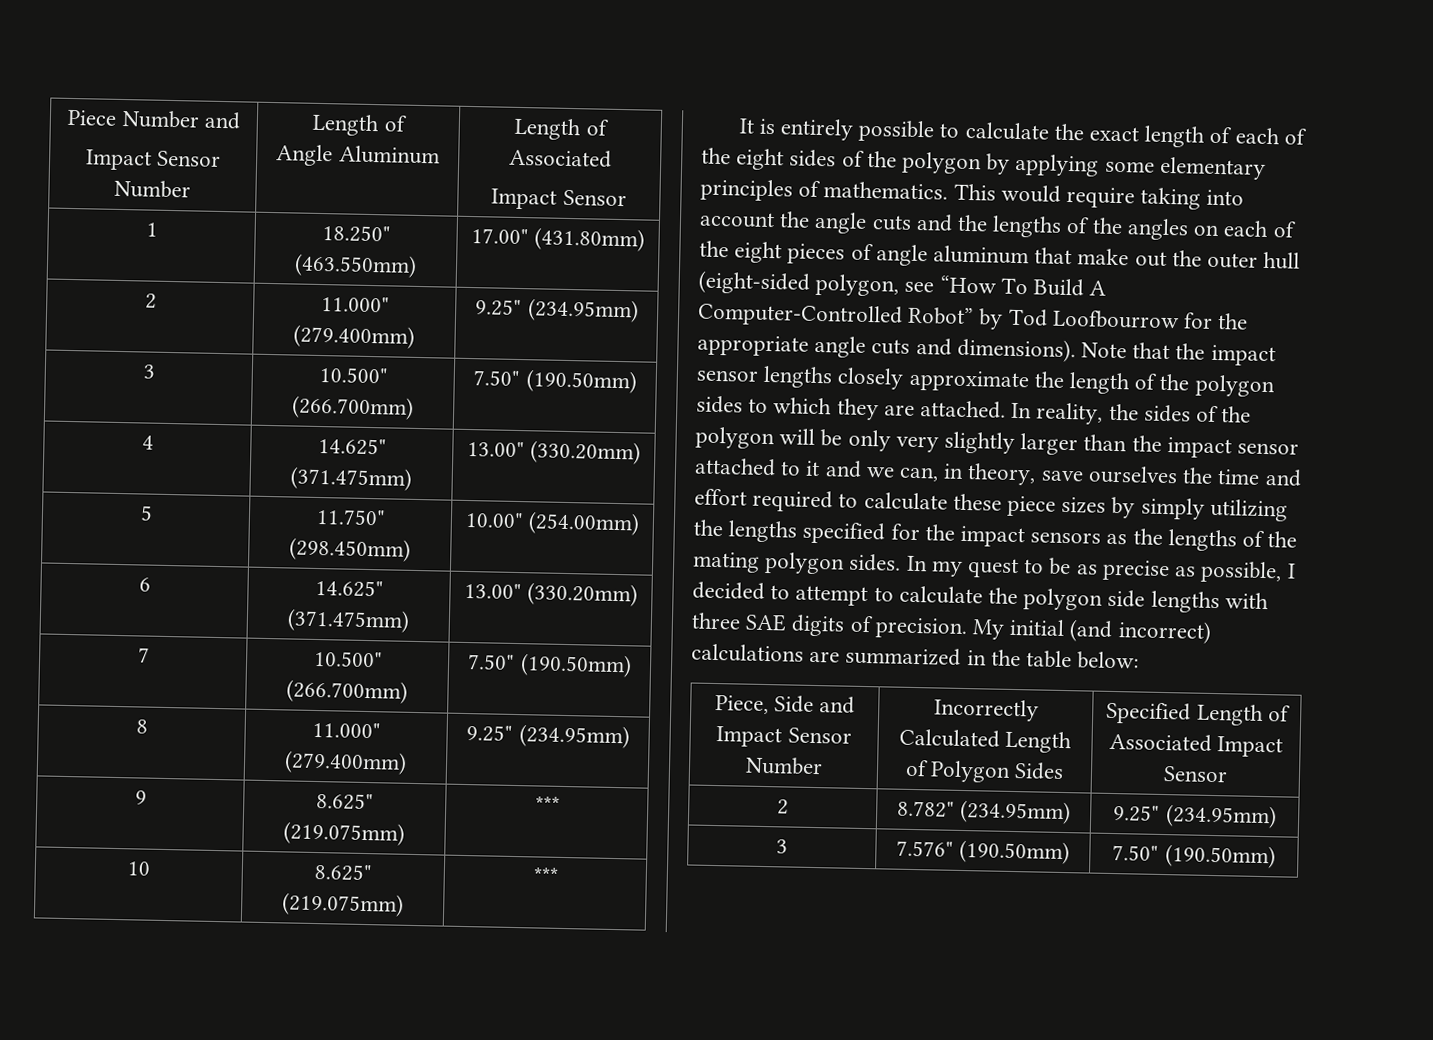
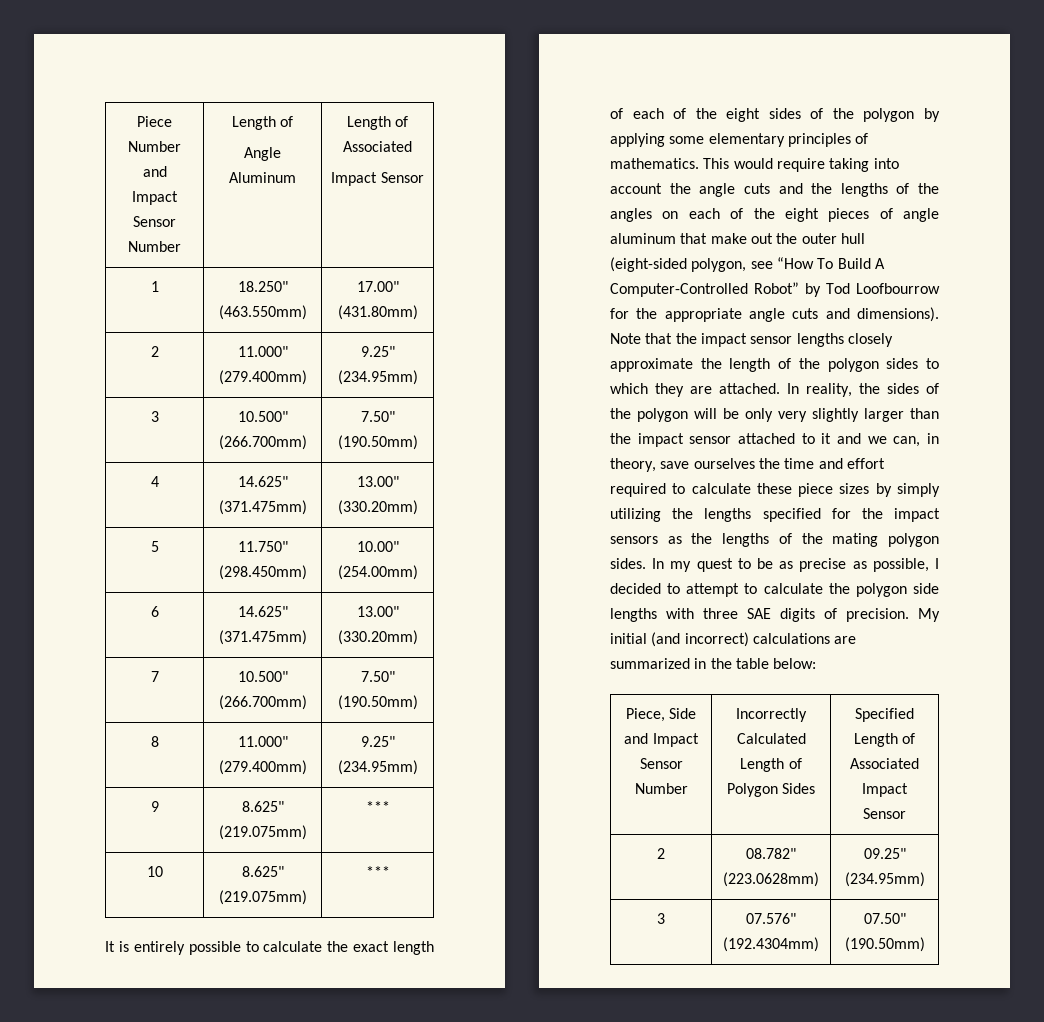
[896,799,1072,825] [1113,804,1277,829] [776,839,788,854] [895,839,1071,865] [1112,844,1276,869] 8.782" (234.95mm) | 9.25" (234.95mm) // 3 | 7.576" (190.50mm) | 7.50" (190.50mm) -> [746,848,796,859] [723,872,819,887] [863,848,906,859] [844,872,925,887] [657,913,665,924] [746,913,796,924] [723,937,819,952] [863,913,906,924] [844,937,925,952] 08.782" (223.0628mm) | 09.25" (234.95mm) // 3 | 07.576" (192.4304mm) | 07.50" (190.50mm)

